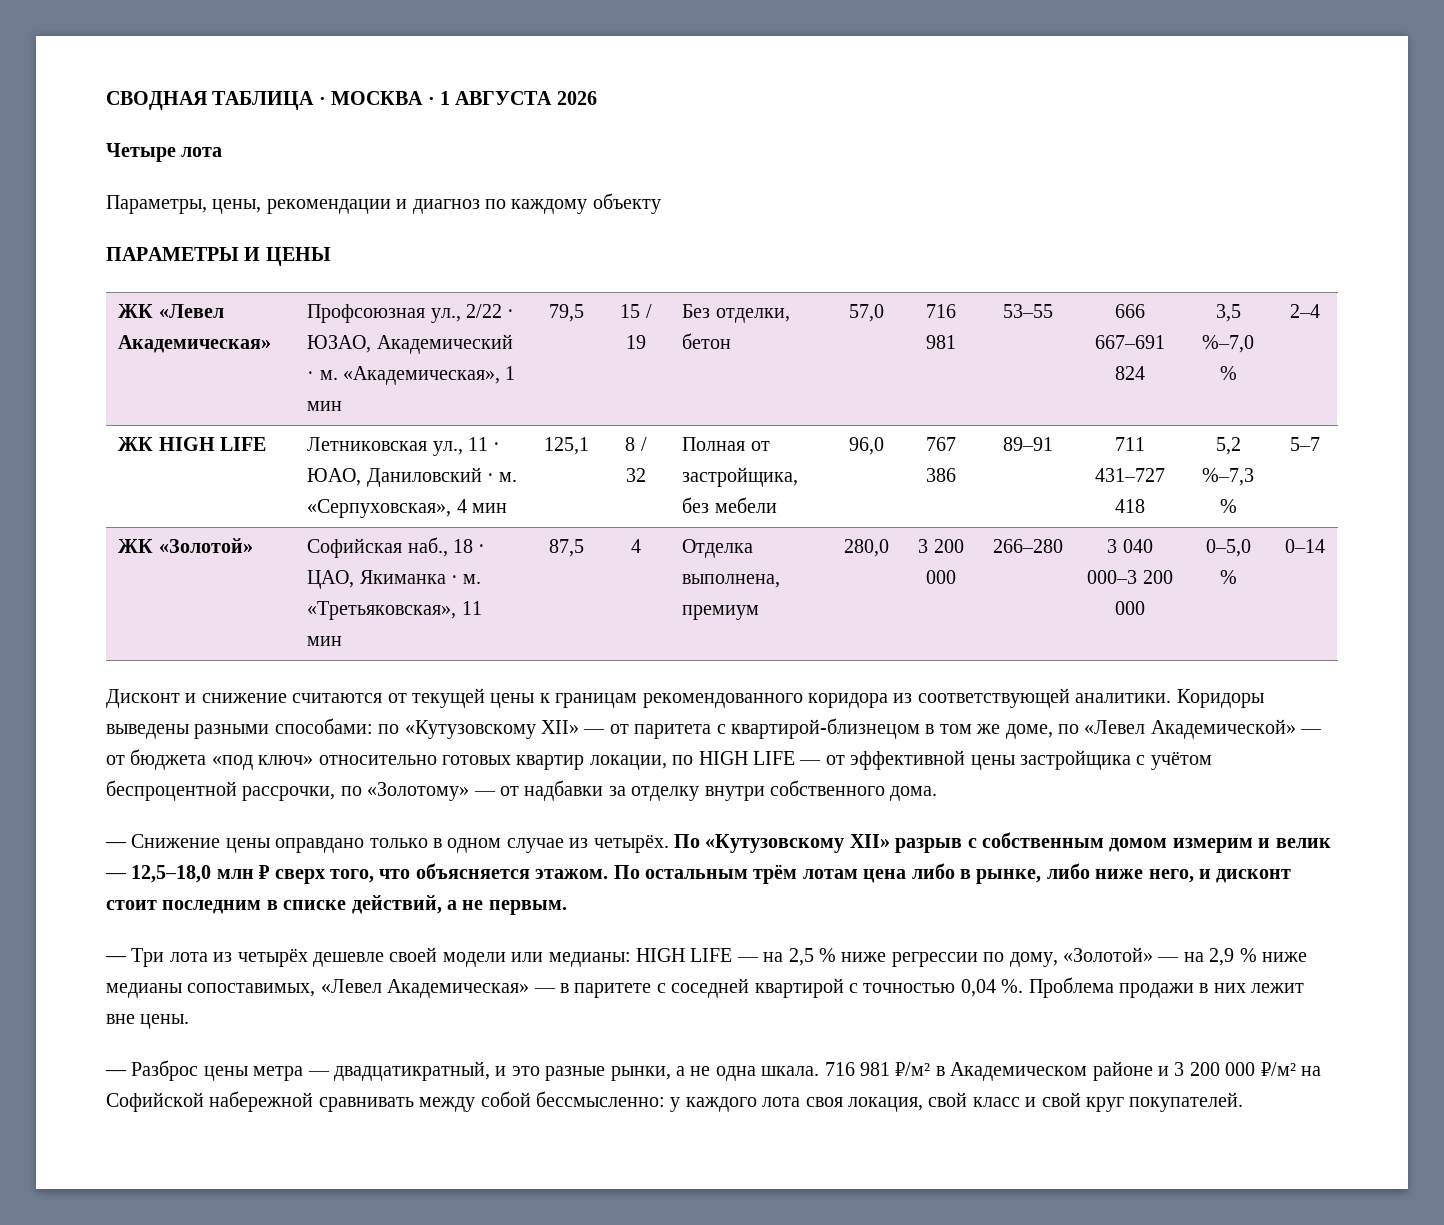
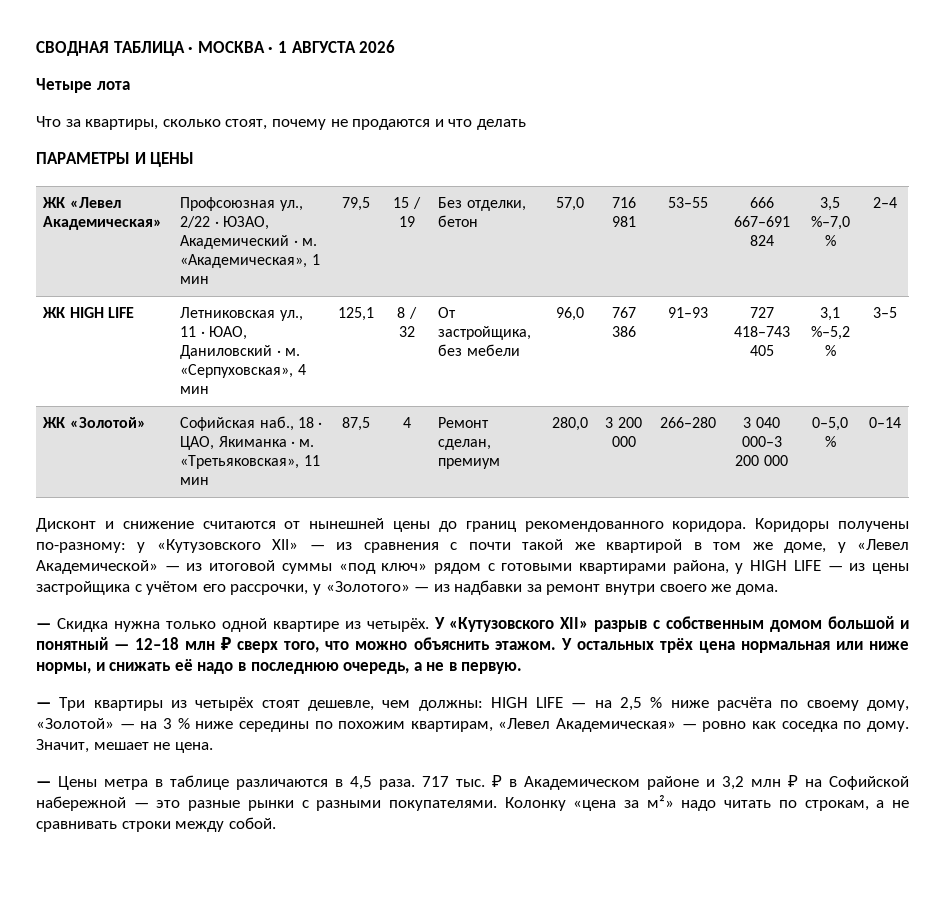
[106,193,661,214] Параметры, цены, рекомендации и диагноз по каждому объекту -> [36,116,526,130] Что за квартиры, сколько стоят, почему не продаются и что делать
[682,437,770,451] Полная от -> [438,307,457,318] От
[1003,437,1053,451] [1115,437,1145,451] [1095,468,1165,482] [1115,499,1145,513] [1215,437,1241,455] [1201,468,1254,486] [1219,499,1237,513] [1289,437,1320,451] 89–91 | 711 431–727 418 | 5,2 %–7,3 % | 5–7 -> [667,307,708,318] [749,307,774,318] [733,326,790,337] [749,345,774,356] [820,307,840,321] [810,326,850,340] [824,345,836,356] [872,307,897,318] 91–93 | 727 418–743 405 | 3,1 %–5,2 % | 3–5
[682,539,754,558] [682,574,781,588] Отделка выполнена, -> [438,417,490,428] [438,439,492,450] Ремонт сделан,
[412,688,1264,708] [106,718,920,739] текущей цены к границам рекомендованного коридора из соответствующей аналитики. Коридоры выведены разными способами: по «Кутузовскому XII» — от паритета с квартирой-близнецом -> [309,518,909,532] [36,539,683,553] нынешней цены до границ рекомендованного коридора. Коридоры получены по-разному: у «Кутузовского XII» — из сравнения с почти такой же квартирой
[1057,724,1079,734] по -> [837,542,846,553] у
[106,749,966,770] от бюджета «под ключ» относительно готовых квартир локации, по HIGH LIFE — от эффективной -> [186,560,866,574] из итоговой суммы «под ключ» рядом с готовыми квартирами района, у HIGH LIFE — из
[106,780,938,801] [105,834,845,853] беспроцентной рассрочки, по «Золотому» — от надбавки за отделку внутри собственного дома. // — Снижение цены оправдано только в одном случае из четырёх. По «Кутузовскому -> [202,580,778,595] [36,617,555,632] его рассрочки, у «Золотого» — из надбавки за ремонт внутри своего же дома. // — Скидка нужна только одной квартире из четырёх. У «Кутузовского
[1172,838,1331,853] [105,865,212,883] измерим и велик — 12,5–18,0 -> [828,616,909,629] [36,637,180,650] большой и понятный — 12–18
[415,863,1292,884] [106,895,567,915] объясняется этажом. По остальным трём лотам цена либо в рынке, либо ниже него, и дисконт стоит последним в списке действий, а не первым. -> [355,637,909,653] [36,659,523,674] можно объяснить этажом. У остальных трёх цена нормальная или ниже нормы, и снижать её надо в последнюю очередь, а не в первую.
[169,952,208,962] лота -> [93,700,163,711] квартиры
[313,947,631,967] дешевле своей модели или медианы: -> [261,700,483,711] стоят дешевле, чем должны:
[891,952,1005,967] регрессии по -> [717,697,859,711] расчёта по своему
[1209,948,1307,966] [106,977,1305,998] [106,1014,190,1029] [105,1060,1322,1081] [106,1091,1244,1112] 2,9 % ниже медианы сопоставимых, «Левел Академическая» — в паритете с соседней квартирой с точностью 0,04 %. Проблема продажи в них лежит вне цены. // — Разброс цены метра — двадцатикратный, и это разные рынки, а не одна шкала. 716 981 ₽/м² в Академическом районе и 3 200 000 ₽/м² на Софийской набережной сравнивать между собой бессмысленно: у каждого лота своя локация, свой класс и свой круг покупателей. -> [162,718,909,732] [36,739,213,753] [36,775,909,790] [36,795,910,811] [36,817,276,832] 3 % ниже середины по похожим квартирам, «Левел Академическая» — ровно как соседка по дому. Значит, мешает не цена. // — Цены метра в таблице различаются в 4,5 раза. 717 тыс. ₽ в Академическом районе и 3,2 млн ₽ на Софийской набережной — это разные рынки с разными покупателями. Колонку «цена за м²» надо читать по строкам, а не сравнивать строки между собой.

